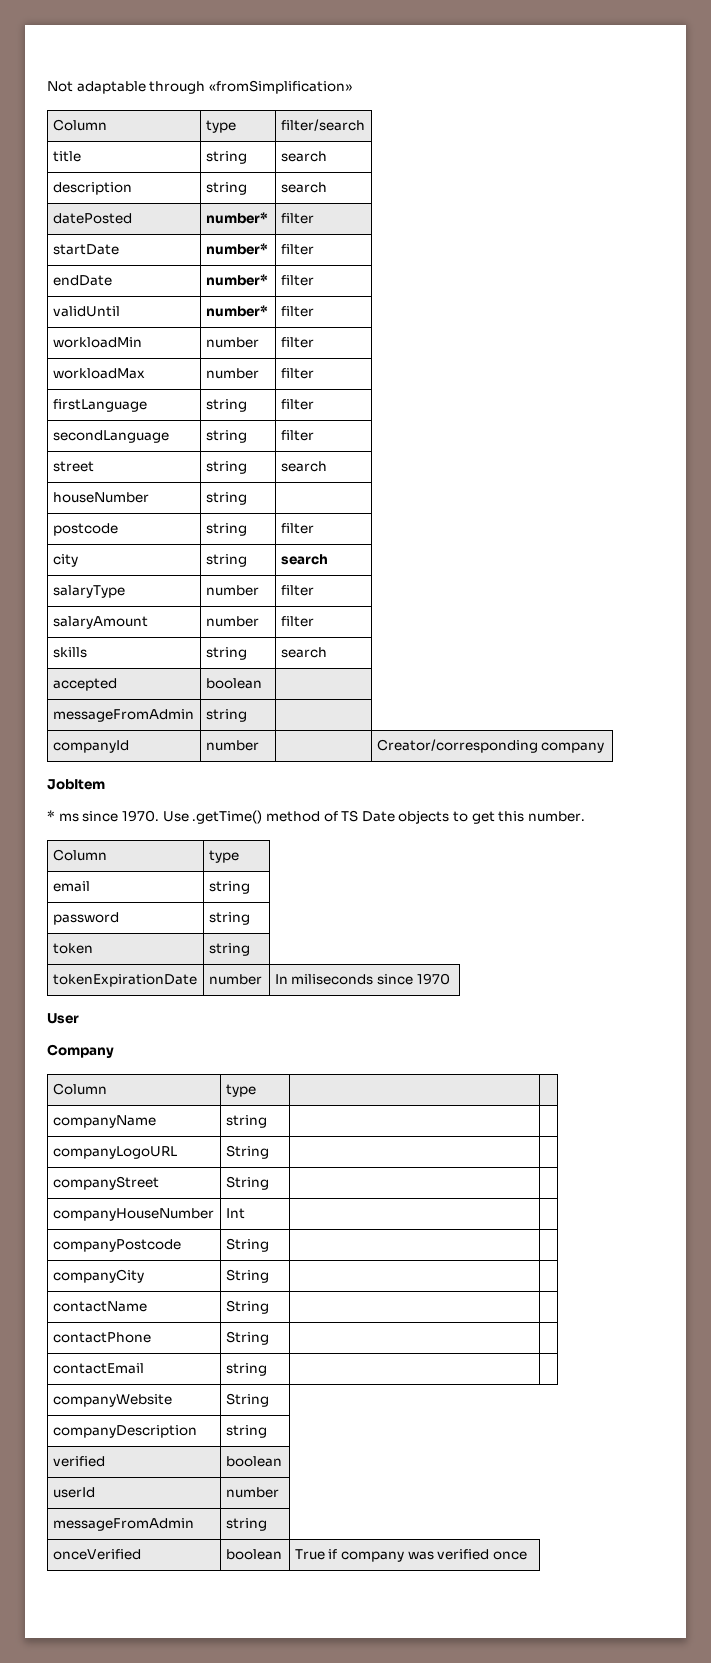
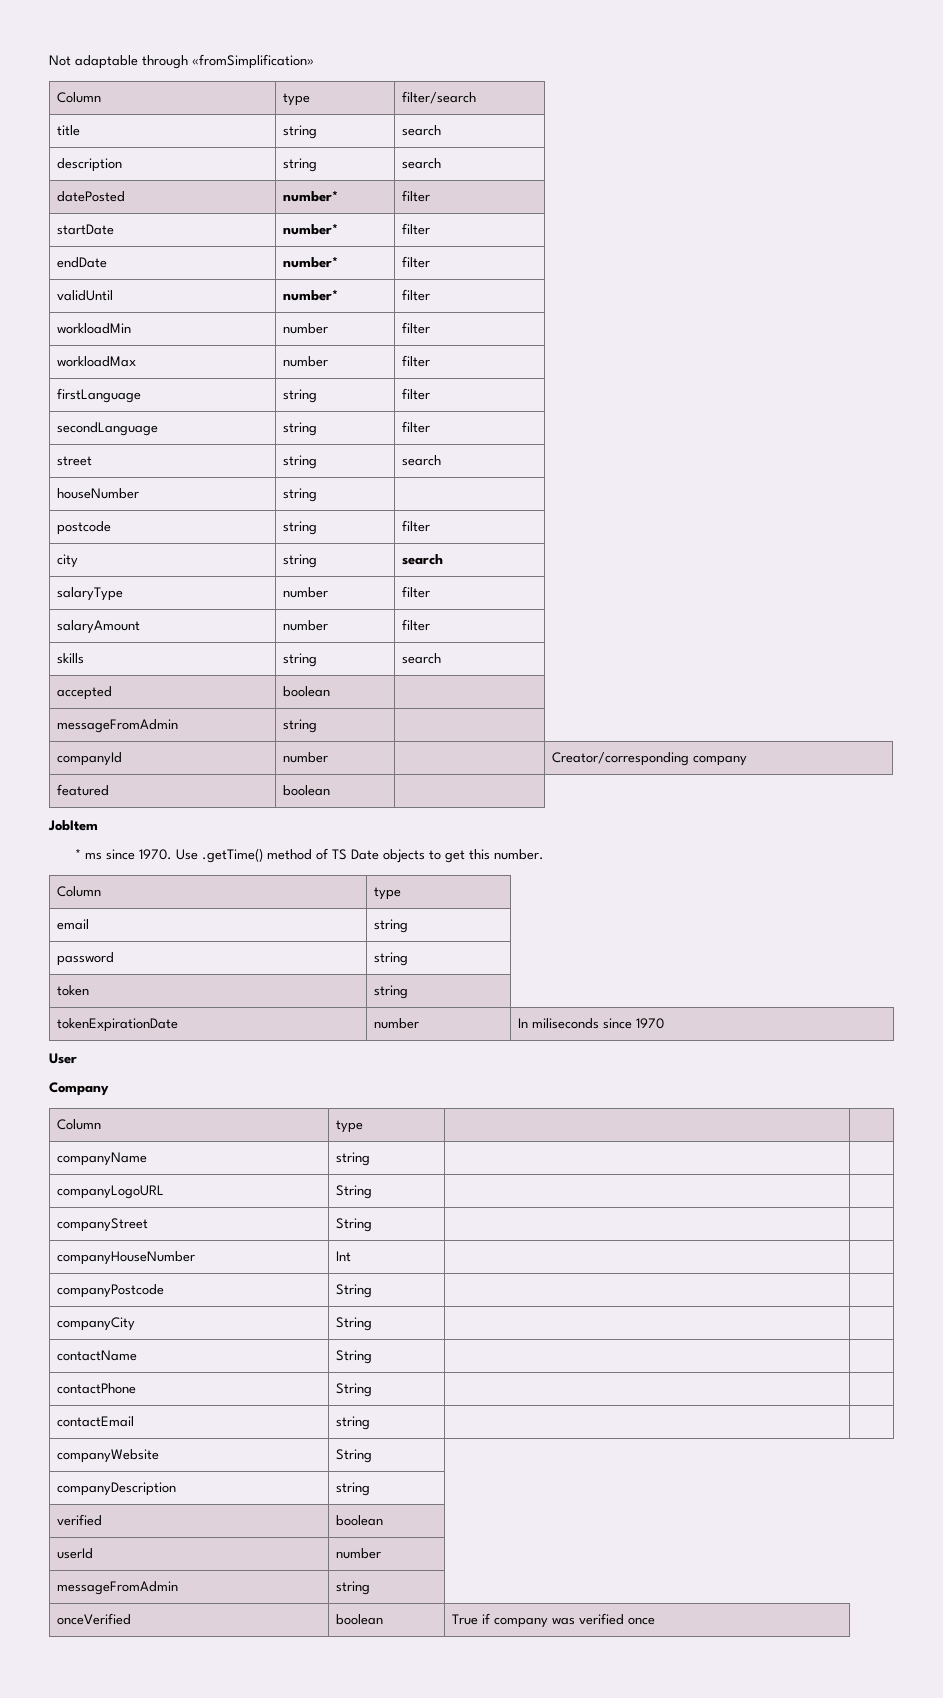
(605, 747) none -> [57,784,110,796] [283,785,331,796] // featured | boolean |

